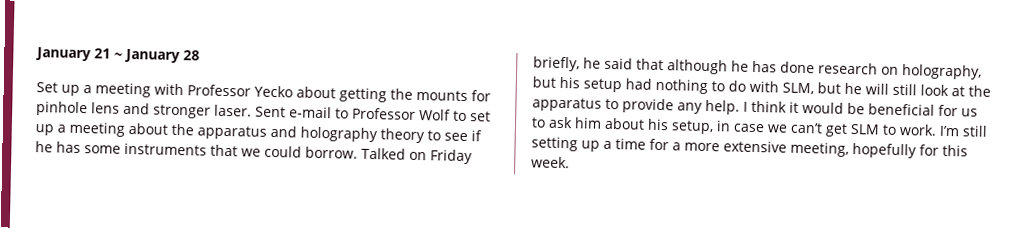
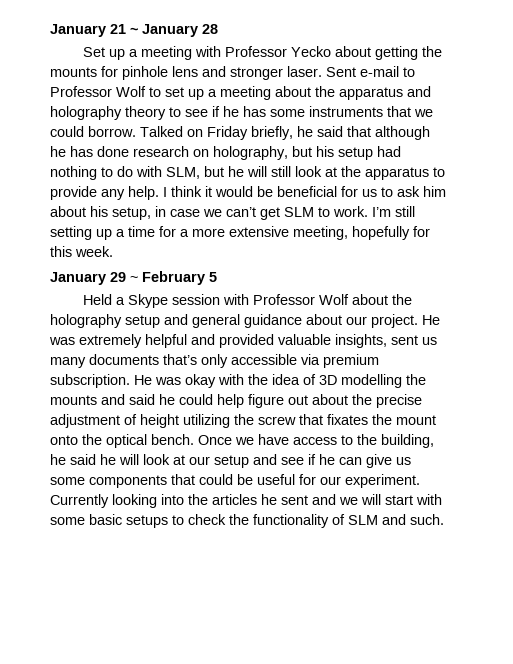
(570, 162) none -> [50,271,217,285] [82,294,412,308] [50,314,440,328] [49,334,437,348] [50,354,379,368] [50,374,426,388] [50,394,422,408] [50,414,436,428] [50,434,434,448] [50,454,411,468] [50,474,420,488] [50,494,442,508] [50,514,444,528] // January 29 ~ February 5 // Held a Skype session with Professor Wolf about the holography setup and general guidance about our project. He was extremely helpful and provided valuable insights, sent us many documents that’s only accessible via premium subscription. He was okay with the idea of 3D modelling the mounts and said he could help figure out about the precise adjustment of height utilizing the screw that fixates the mount onto the optical bench. Once we have access to the building, he said he will look at our setup and see if he can give us some components that could be useful for our experiment. Currently looking into the articles he sent and we will start with some basic setups to check the functionality of SLM and such.

